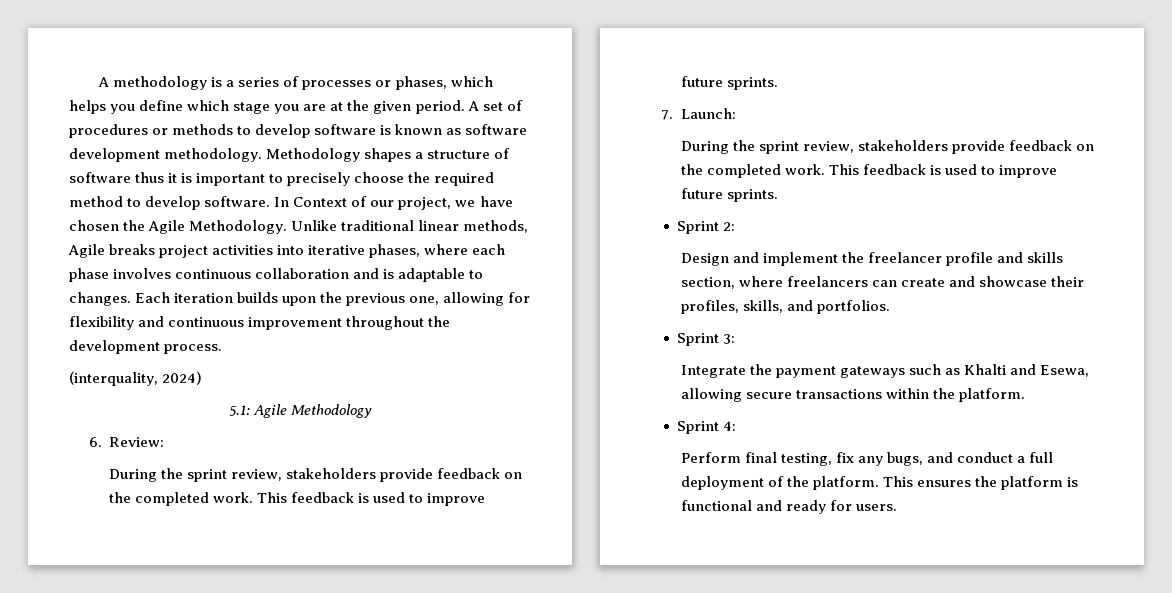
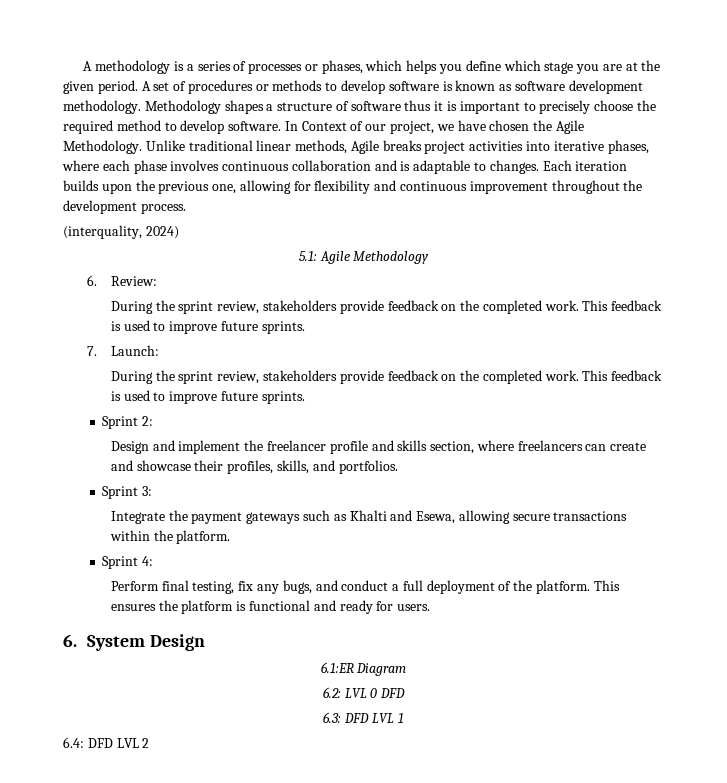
(897, 507) none -> [63,634,205,651] [320,662,407,676] [322,687,406,698] [323,712,404,723] [63,737,150,748] // 6. System Design // 6.1:ER Diagram // 6.2: LVL 0 DFD // 6.3: DFD LVL 1 // 6.4: DFD LVL 2

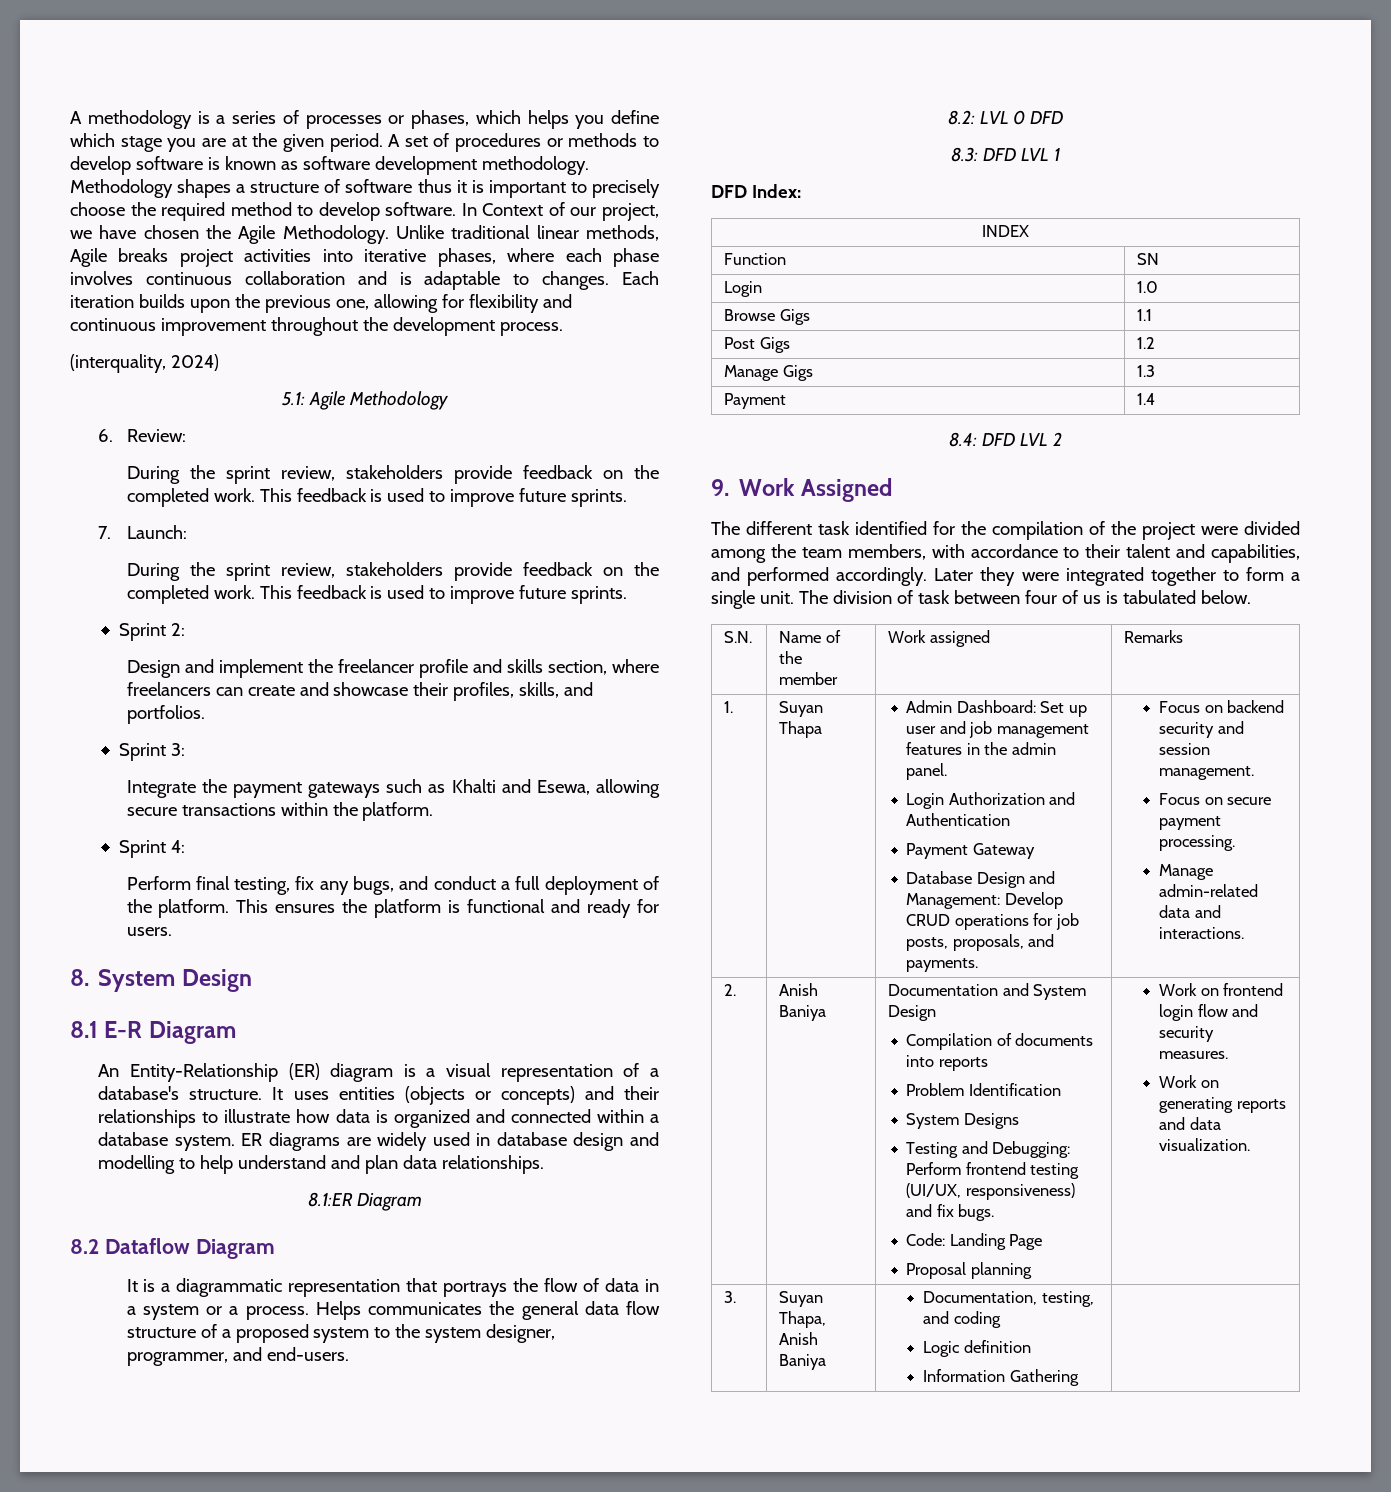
[63,634,205,651] [320,662,407,676] [322,687,341,698] 6. System Design // 6.1:ER Diagram // 6.2: -> [70,969,252,992] [70,1021,236,1044] [98,1063,659,1082] [98,1086,659,1105] [98,1109,659,1128] [98,1132,659,1151] [98,1155,545,1174] [307,1192,422,1211] [70,1238,275,1259] [126,1278,659,1297] [126,1301,661,1320] [126,1324,556,1343] [126,1347,349,1366] [947,110,975,125] 8. System Design // 8.1 E-R Diagram // An Entity-Relationship (ER) diagram is a visual representation of a database's structure. It uses entities (objects or concepts) and their relationships to illustrate how data is organized and connected within a database system. ER diagrams are widely used in database design and modelling to help understand and plan data relationships. // 8.1:ER Diagram // 8.2 Dataflow Diagram // It is a diagrammatic representation that portrays the flow of data in a system or a process. Helps communicates the general data flow structure of a proposed system to the system designer, programmer, and end-users. // 8.2:
[323,712,342,723] 6.3: -> [950,147,978,162] 8.3:
[63,737,150,748] 6.4: DFD LVL 2 -> [711,184,801,198] [982,225,1029,237] [724,253,787,265] [1137,253,1160,265] [724,281,763,297] [1137,281,1159,293] [724,309,810,325] [1137,309,1153,321] [724,337,790,353] [1137,337,1156,349] [724,365,813,381] [1137,365,1156,377] [724,393,787,409] [1137,393,1156,405] [948,432,1063,447] [711,478,892,502] [711,521,1300,540] [711,544,1300,563] [711,567,1300,586] [711,590,1251,609] [724,631,753,643] [779,630,841,643] [779,651,803,664] [779,672,839,685] [888,630,990,647] [1124,630,1184,643] [724,701,734,713] [779,701,824,717] [779,721,823,738] [906,700,1087,717] [906,721,1089,738] [906,742,1056,755] [906,763,948,780] [906,792,1076,809] [906,813,1011,826] [906,843,1035,859] [906,871,1056,888] [906,892,1063,909] [906,913,1079,930] [906,934,1055,951] [906,958,979,972] [1159,700,1285,713] [1159,721,1244,738] [1159,743,1211,755] [1159,766,1255,780] [1159,793,1272,805] [1159,816,1222,830] [1159,835,1236,851] [1159,864,1214,880] [1159,884,1259,897] [1159,905,1221,918] [1159,927,1245,939] [724,984,737,996] [779,983,819,996] [779,1005,827,1021] [888,983,1087,1000] [888,1005,937,1021] [906,1033,1094,1050] [906,1055,988,1071] [906,1083,1061,1096] [906,1113,1019,1129] [906,1141,1071,1158] [906,1162,1080,1179] [906,1183,1075,1200] [906,1204,995,1221] [906,1233,1043,1250] [906,1262,1032,1279] [1159,983,1284,996] [1159,1004,1259,1021] [1159,1026,1215,1042] [1159,1051,1229,1059] [1159,1075,1219,1088] [1159,1097,1286,1113] [1159,1117,1221,1130] [1159,1138,1251,1151] [724,1291,737,1303] [779,1291,824,1307] [779,1311,827,1328] [779,1332,819,1345] [779,1354,827,1370] [923,1291,1094,1307] [923,1311,1001,1328] [923,1340,1031,1357] [923,1369,1079,1386] DFD Index: // INDEX // Function | SN // Login | 1.0 // Browse Gigs | 1.1 // Post Gigs | 1.2 // Manage Gigs | 1.3 // Payment | 1.4 // 8.4: DFD LVL 2 // 9. Work Assigned // The different task identified for the compilation of the project were divided among the team members, with accordance to their talent and capabilities, and performed accordingly. Later they were integrated together to form a single unit. The division of task between four of us is tabulated below. // S.N. | Name of the member | Work assigned | Remarks // 1. | Suyan Thapa | Admin Dashboard: Set up user and job management features in the admin panel. // Login Authorization and Authentication // Payment Gateway // Database Design and Management: Develop CRUD operations for job posts, proposals, and payments. | Focus on backend security and session management. // Focus on secure payment processing. // Manage admin-related data and interactions. // 2. | Anish Baniya | Documentation and System Design // Compilation of documents into reports // Problem Identification // System Designs // Testing and Debugging: Perform frontend testing (UI/UX, responsiveness) and fix bugs. // Code: Landing Page // Proposal planning | Work on frontend login flow and security measures. // Work on generating reports and data visualization. // 3. | Suyan Thapa, Anish Baniya | Documentation, testing, and coding // Logic definition // Information Gathering |

